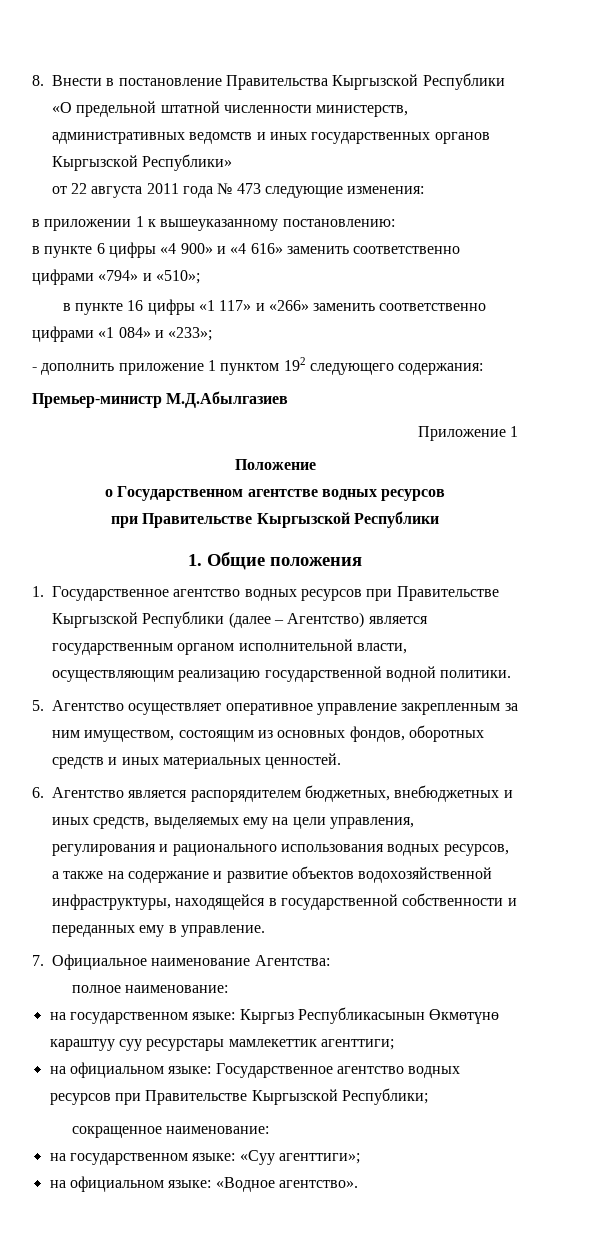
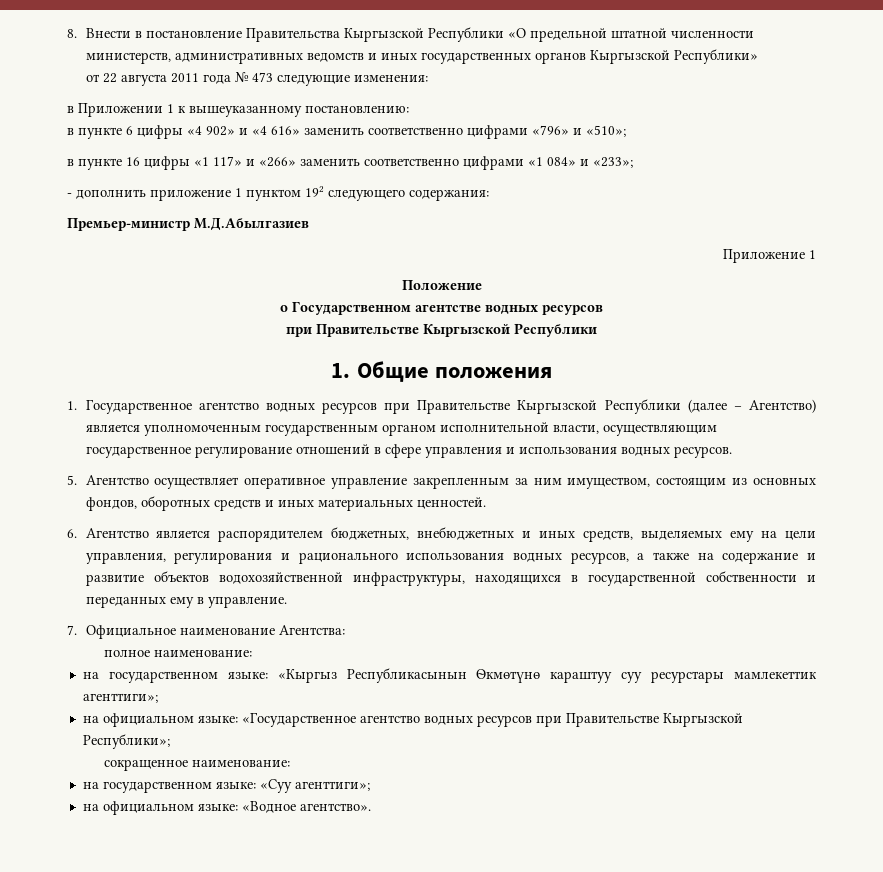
[44,219,132,231] приложении -> [78,103,163,117] Приложении
[180,243,213,254] 900» -> [206,126,235,136] 902»
[98,270,139,281] «794» -> [532,125,569,135] «796»
(428, 620) none -> [143,425,261,436] уполномоченным
[178,666,512,682] реализацию государственной водной политики. -> [85,444,732,458] государственное регулирование отношений в сфере управления и использования водных ресурсов.
[175,894,266,910] находящейся -> [474,575,561,584] находящихся
[239,1009,294,1024] Кыргыз -> [277,669,337,683] «Кыргыз
[320,1039,394,1050] [49,1062,461,1078] [49,1088,428,1105] агенттиги; // на официальном языке: Государственное агентство водных ресурсов при Правительстве Кыргызской Республики; -> [82,693,158,703] [82,713,743,727] [82,734,170,749] агенттиги»; // на официальном языке: «Государственное агентство водных ресурсов при Правительстве Кыргызской Республики»;

